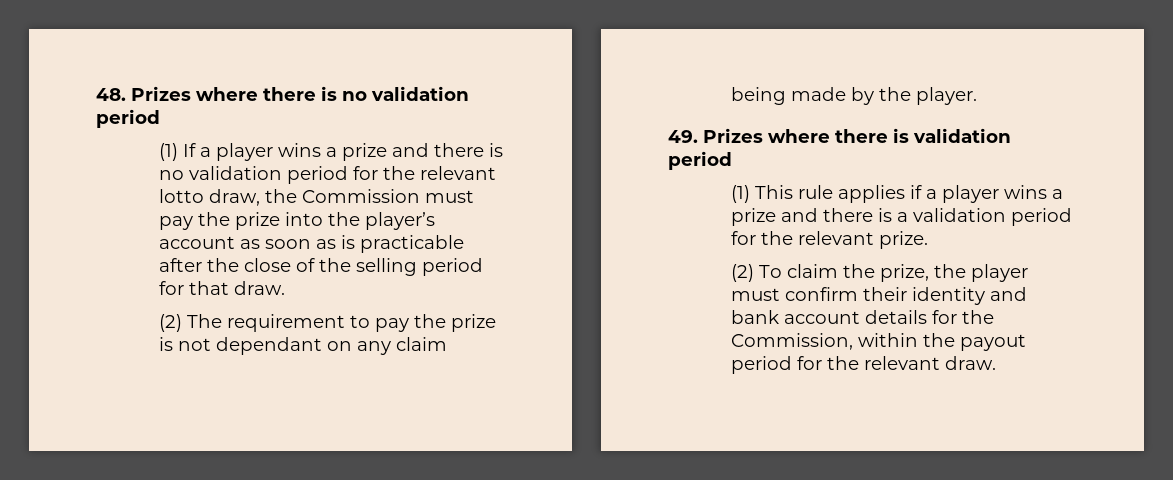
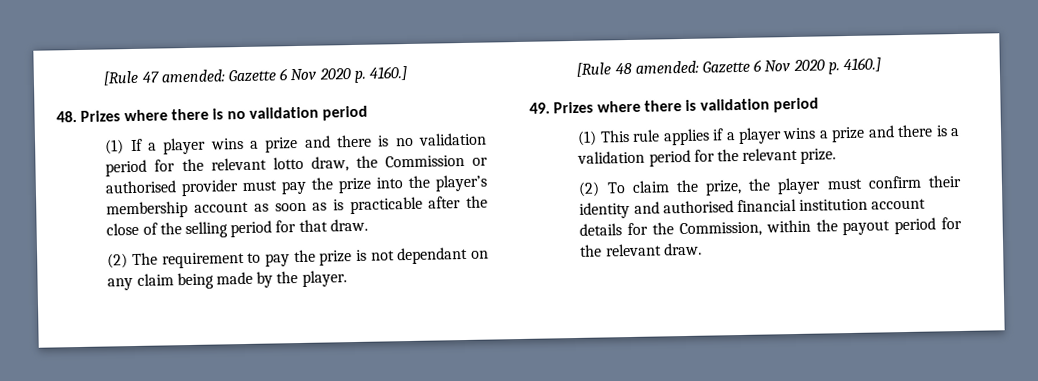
(96, 94) none -> [103,66,407,86] [Rule 47 amended: Gazette 6 Nov 2020 p. 4160.] //
(421, 196) none -> [471,157,488,166] [105,179,240,197] or authorised provider
(436, 221) none -> [106,201,189,219] membership
(978, 96) none -> [576,57,881,77] // [Rule 48 amended: Gazette 6 Nov 2020 p. 4160.]
[731,310,780,324] bank -> [662,198,869,214] authorised financial institution

